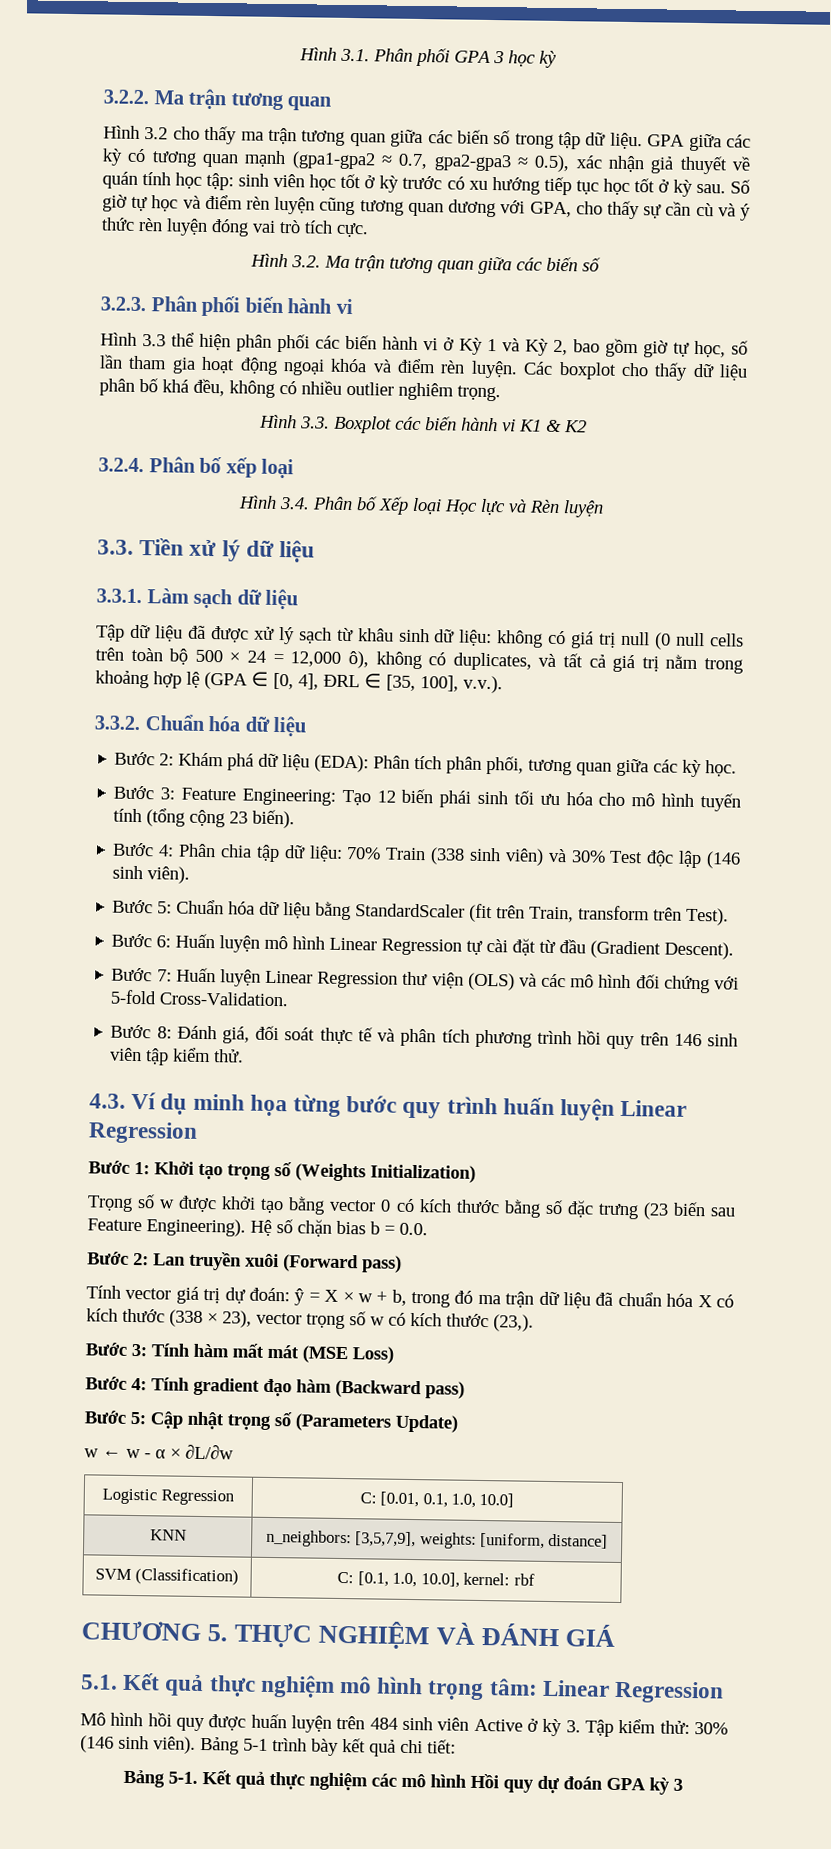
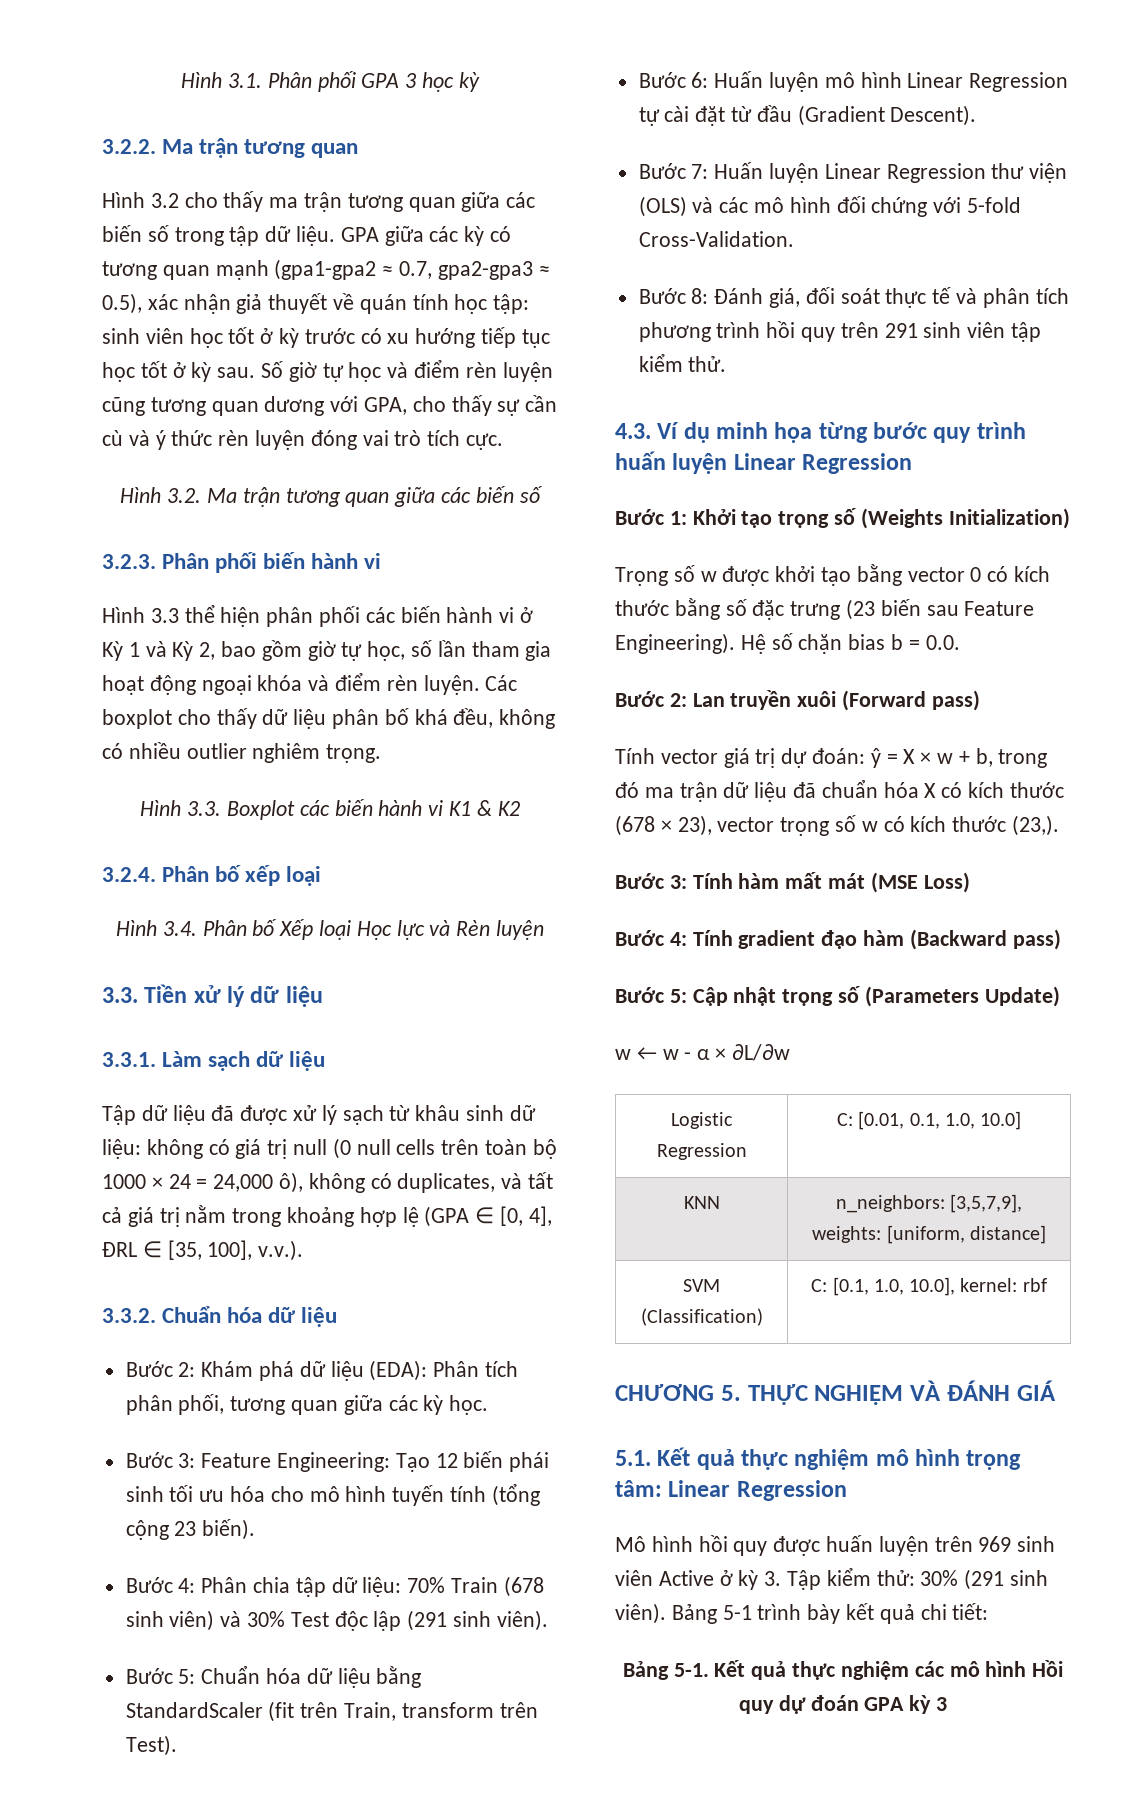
[194,649,223,663] 500 -> [102,1174,146,1189] 1000
[290,651,342,667] 12,000 -> [213,1174,274,1192] 24,000
[430,847,466,865] (338 -> [503,1576,544,1597] (678
[706,851,742,869] (146 -> [407,1610,448,1631] (291
[673,1033,702,1047] 146 -> [884,323,918,338] 291
[169,1309,203,1327] (338 -> [615,815,655,836] (678
[369,1717,398,1730] 484 -> [978,1536,1012,1552] 969
[80,1735,114,1753] (146 -> [964,1569,1005,1590] (291

